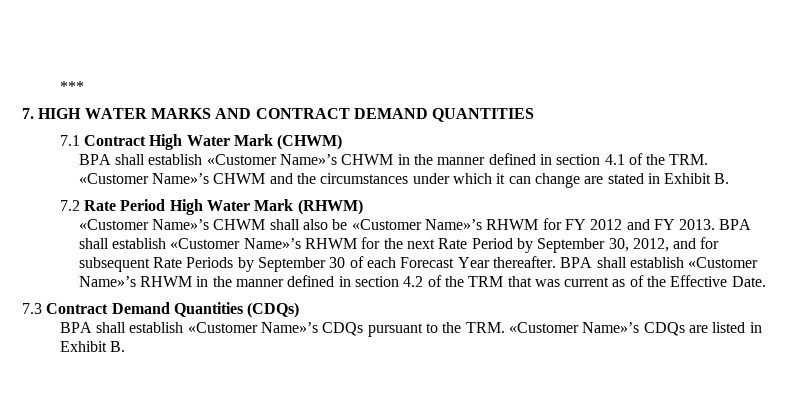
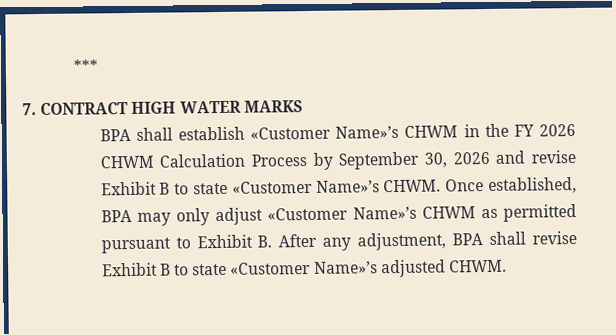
(34, 113) none -> [40,102,129,115] CONTRACT
[215,108,535,122] [59,134,343,150] AND CONTRACT DEMAND QUANTITIES // 7.1 Contract High Water Mark (CHWM) -> (303, 106) none
[437,153,709,165] [78,173,730,188] [59,199,363,215] [78,218,752,230] [78,237,720,253] [78,256,759,272] [78,275,766,287] [22,302,300,318] [59,322,762,337] [59,341,126,352] manner defined in section 4.1 of the TRM. «Customer Name»’s CHWM and the circumstances under which it can change are stated in Exhibit B. // 7.2 Rate Period High Water Mark (RHWM) // «Customer Name»’s CHWM shall also be «Customer Name»’s RHWM for FY 2012 and FY 2013. BPA shall establish «Customer Name»’s RHWM for the next Rate Period by September 30, 2012, and for subsequent Rate Periods by September 30 of each Forecast Year thereafter. BPA shall establish «Customer Name»’s RHWM in the manner defined in section 4.2 of the TRM that was current as of the Effective Date. // 7.3 Contract Demand Quantities (CDQs) // BPA shall establish «Customer Name»’s CDQs pursuant to the TRM. «Customer Name»’s CDQs are listed in Exhibit B. -> [513,124,576,137] [99,150,576,170] [100,177,577,196] [100,204,577,226] [100,231,577,254] [101,259,507,278] FY 2026 CHWM Calculation Process by September 30, 2026 and revise Exhibit B to state «Customer Name»’s CHWM. Once established, BPA may only adjust «Customer Name»’s CHWM as permitted pursuant to Exhibit B. After any adjustment, BPA shall revise Exhibit B to state «Customer Name»’s adjusted CHWM.

